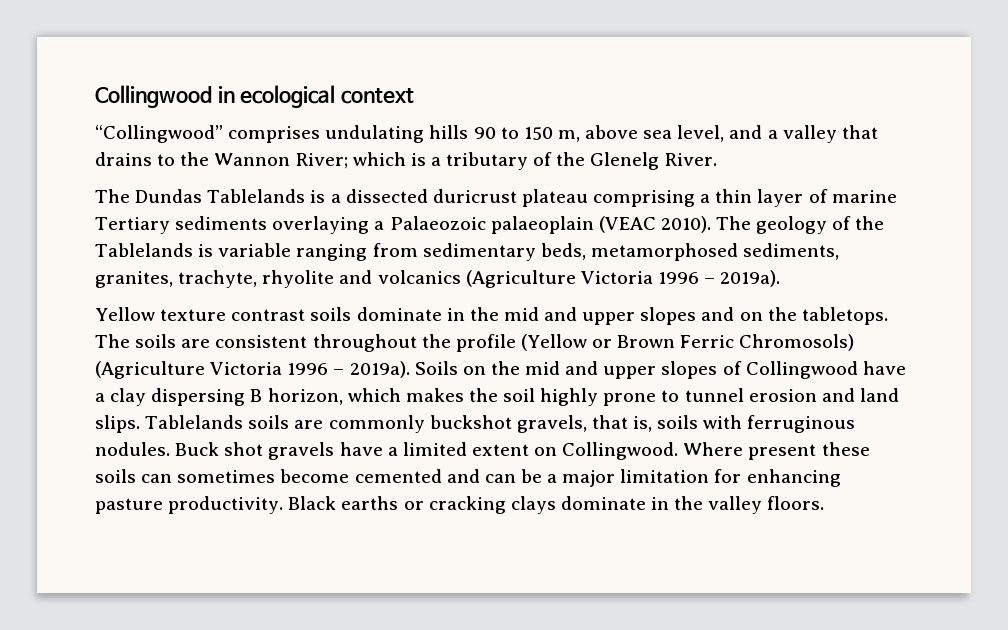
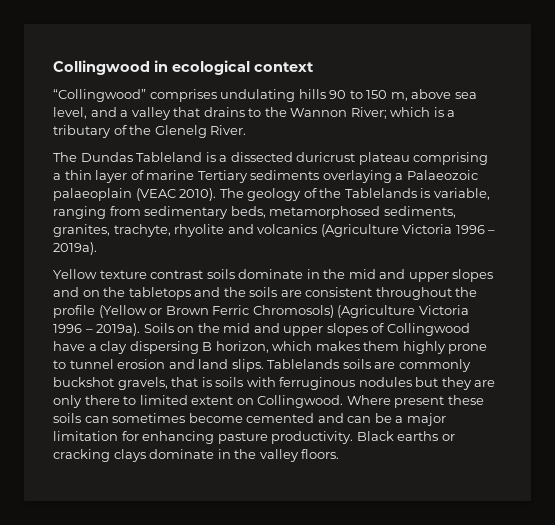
[207,189,306,203] Tablelands -> [136,152,203,162] Tableland
[218,243,292,257] variable -> [433,188,490,200] variable,
[801,307,888,325] [95,334,130,348] tabletops. The -> [128,287,246,300] tabletops and the
[468,388,536,402] the soil -> [363,341,400,351] them
[633,416,653,432] is, -> [201,377,212,387] is
[95,442,398,460] nodules. Buck shot gravels have a -> [358,377,496,390] [53,395,137,408] nodules but they are only there to

